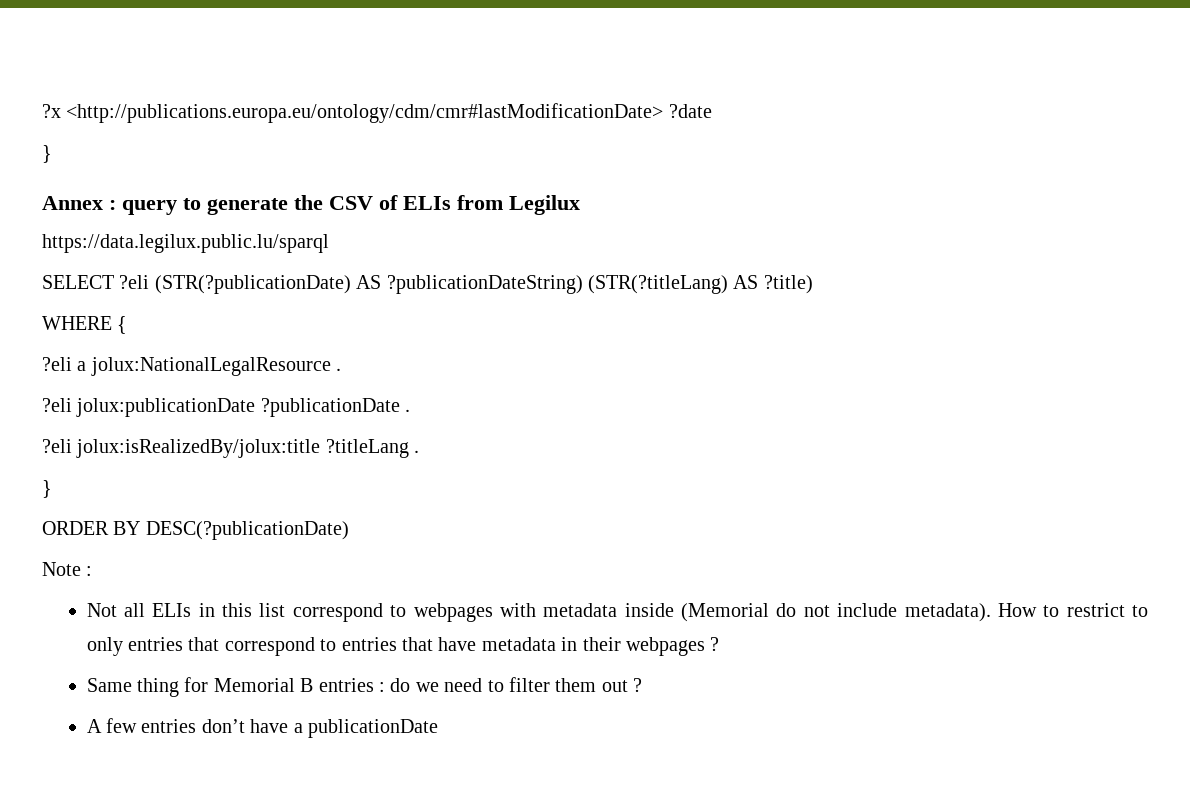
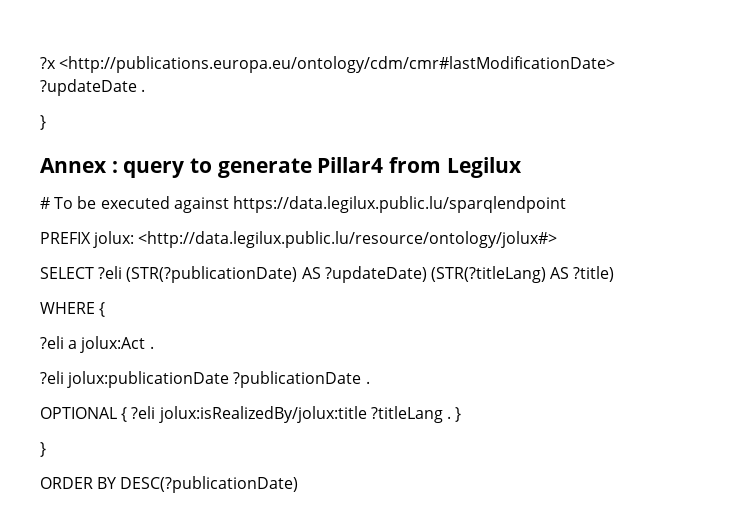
[668,104,712,118] ?date -> [40,79,146,96] ?updateDate .
[294,195,580,215] [42,234,329,253] the CSV of ELIs from Legilux // https://data.legilux.public.lu/sparql -> [317,157,522,178] [40,196,566,213] [40,231,558,248] Pillar4 from Legilux // # To be executed against https://data.legilux.public.lu/sparqlendpoint // PREFIX jolux: <http://data.legilux.public.lu/resource/ontology/jolux#>
[386,275,583,294] ?publicationDateString) -> [324,266,427,283] ?updateDate)
[90,357,331,376] jolux:NationalLegalResource -> [80,336,146,353] jolux:Act
(411, 410) none -> [40,407,128,422] OPTIONAL {
(420, 451) none -> [455,407,462,422] }
[42,562,93,576] [86,603,1149,622] [86,637,720,656] [86,677,643,697] [86,718,439,738] // Note : // Not all ELIs in this list correspond to webpages with metadata inside (Memorial do not include metadata). How to restrict to only entries that correspond to entries that have metadata in their webpages ? // Same thing for Memorial B entries : do we need to filter them out ? // A few entries don’t have a publicationDate -> (299, 484) none

